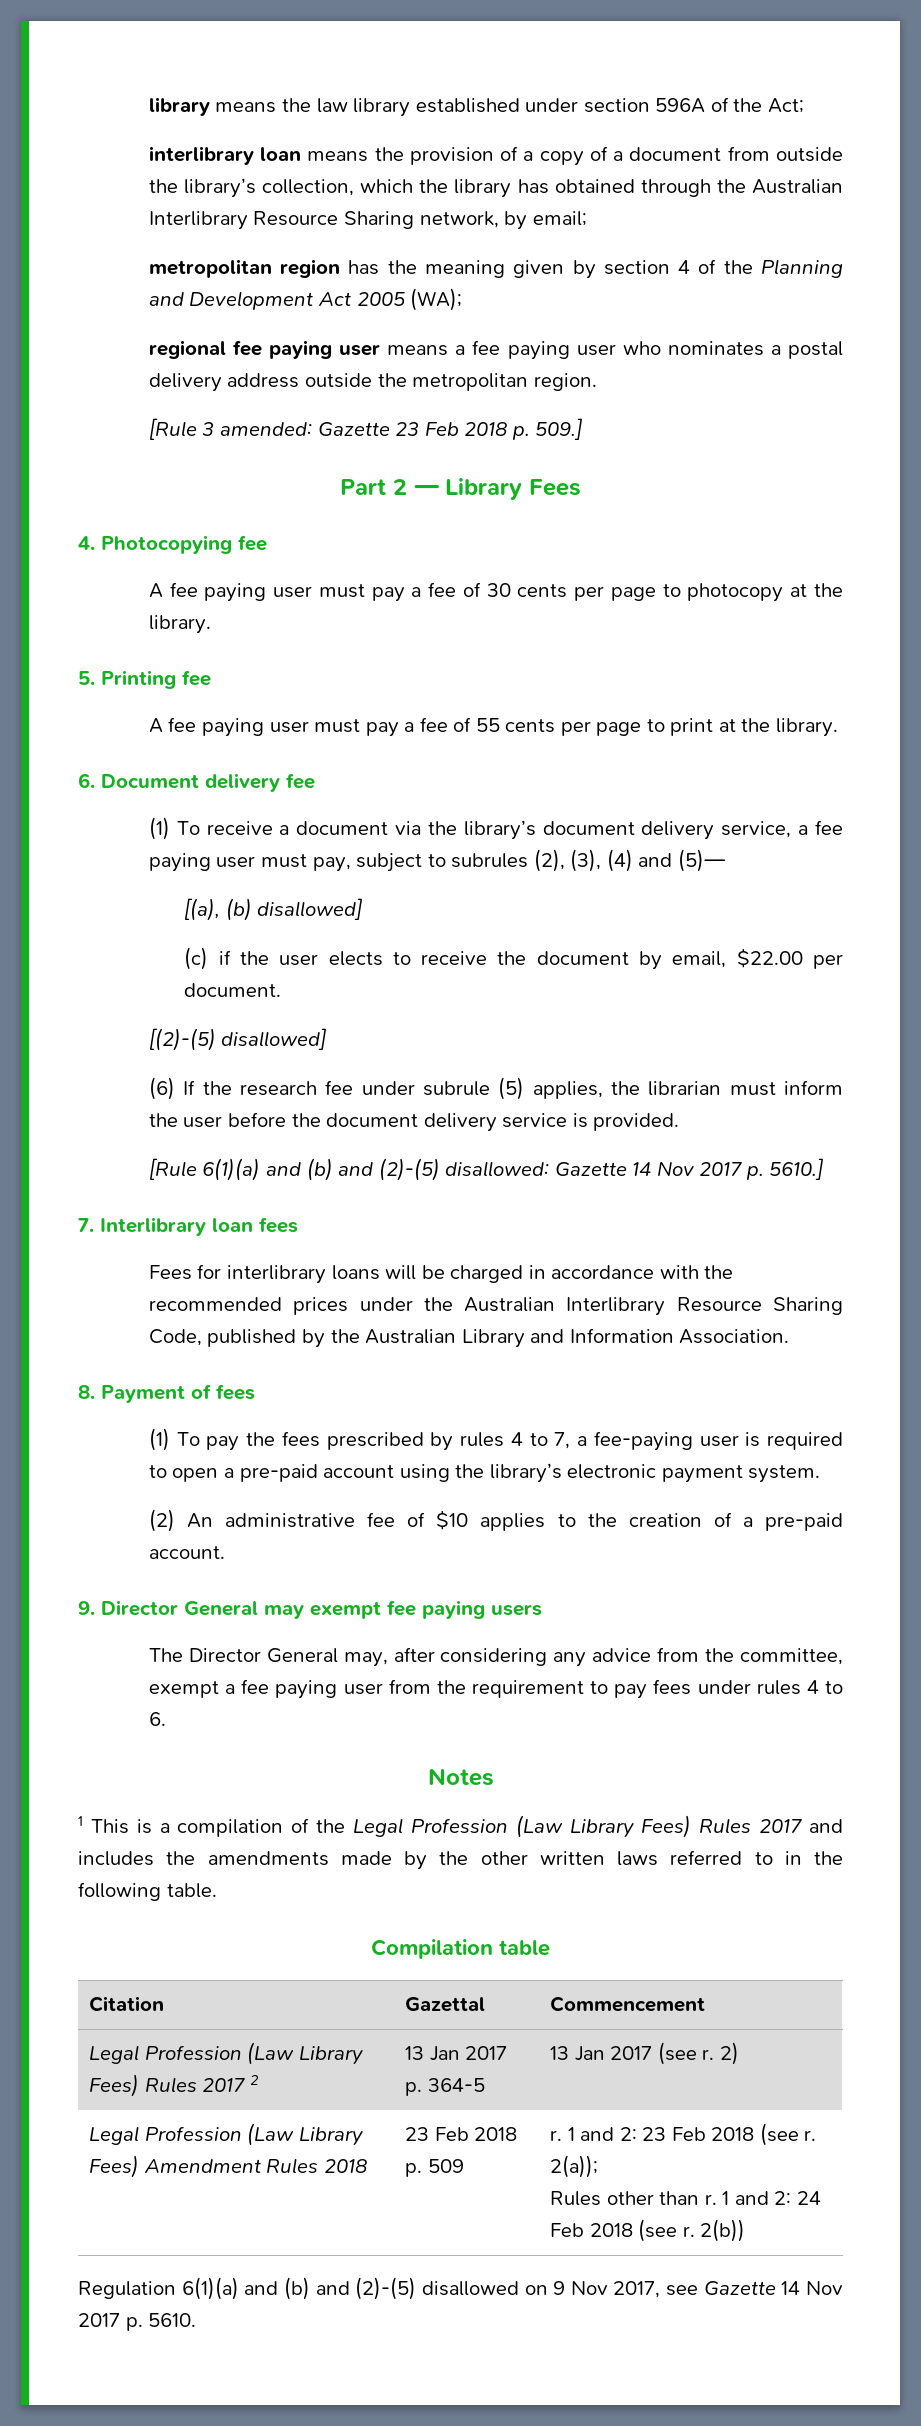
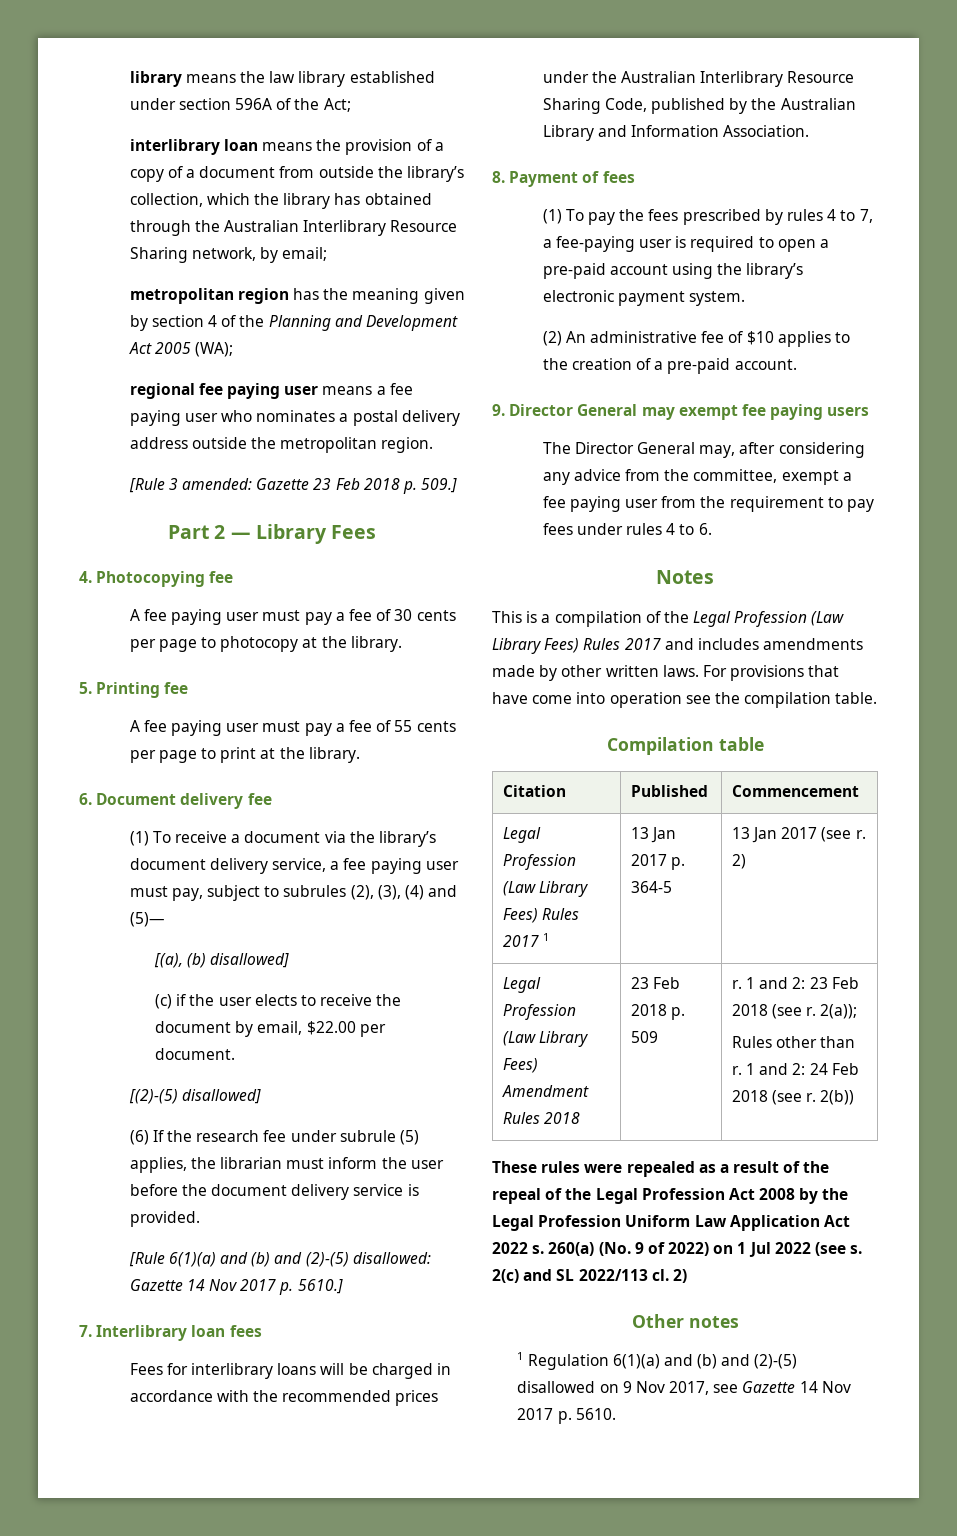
[78,1816,83,1826] 1 -> (714, 577) none
[166,1851,196,1865] the -> (759, 644) none
[439,1851,469,1865] the -> (558, 673) none
[617,1850,843,1866] [78,1882,161,1901] laws referred to in the following -> [662,665,840,681] [492,692,832,708] laws. For provisions that have come into operation see the compilation
[405,1997,486,2012] Gazettal -> [630,785,708,797] Published
[249,2075,259,2085] 2 -> [542,933,549,941] 1
(746, 2230) none -> [492,1161,830,1177] [492,1188,849,1204] [492,1215,850,1231] [492,1242,863,1257] [492,1269,687,1283] [631,1314,739,1328] [517,1352,524,1360] These rules were repealed as a result of the repeal of the Legal Profession Act 2008 by the Legal Profession Uniform Law Application Act 2022 s. 260(a) (No. 9 of 2022) on 1 Jul 2022 (see s. 2(c) and SL 2022/113 cl. 2) // Other notes // 1

